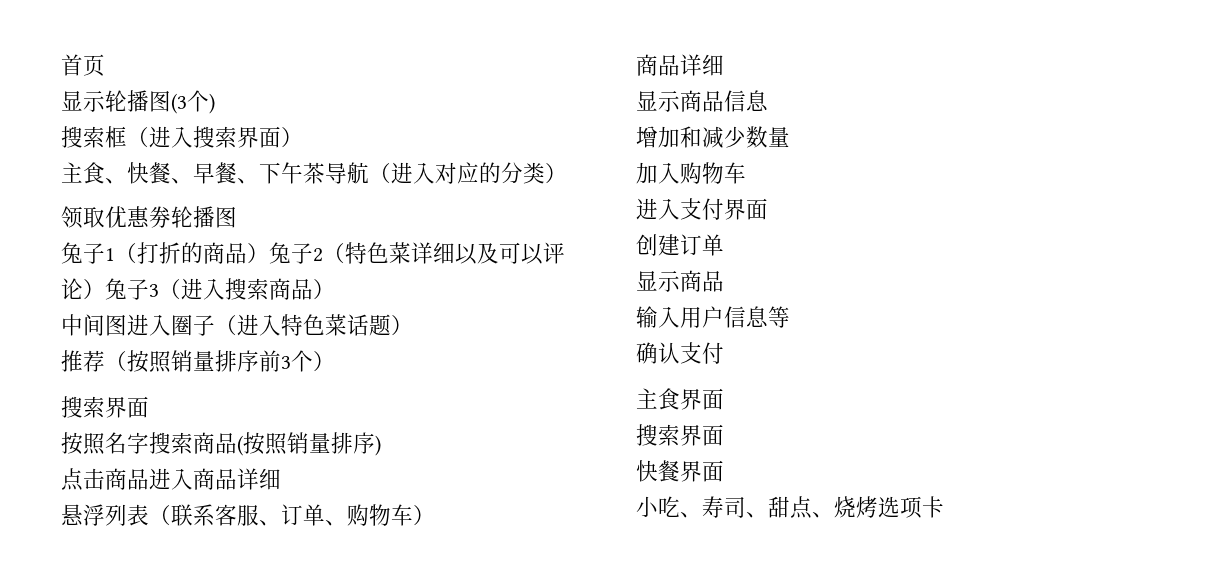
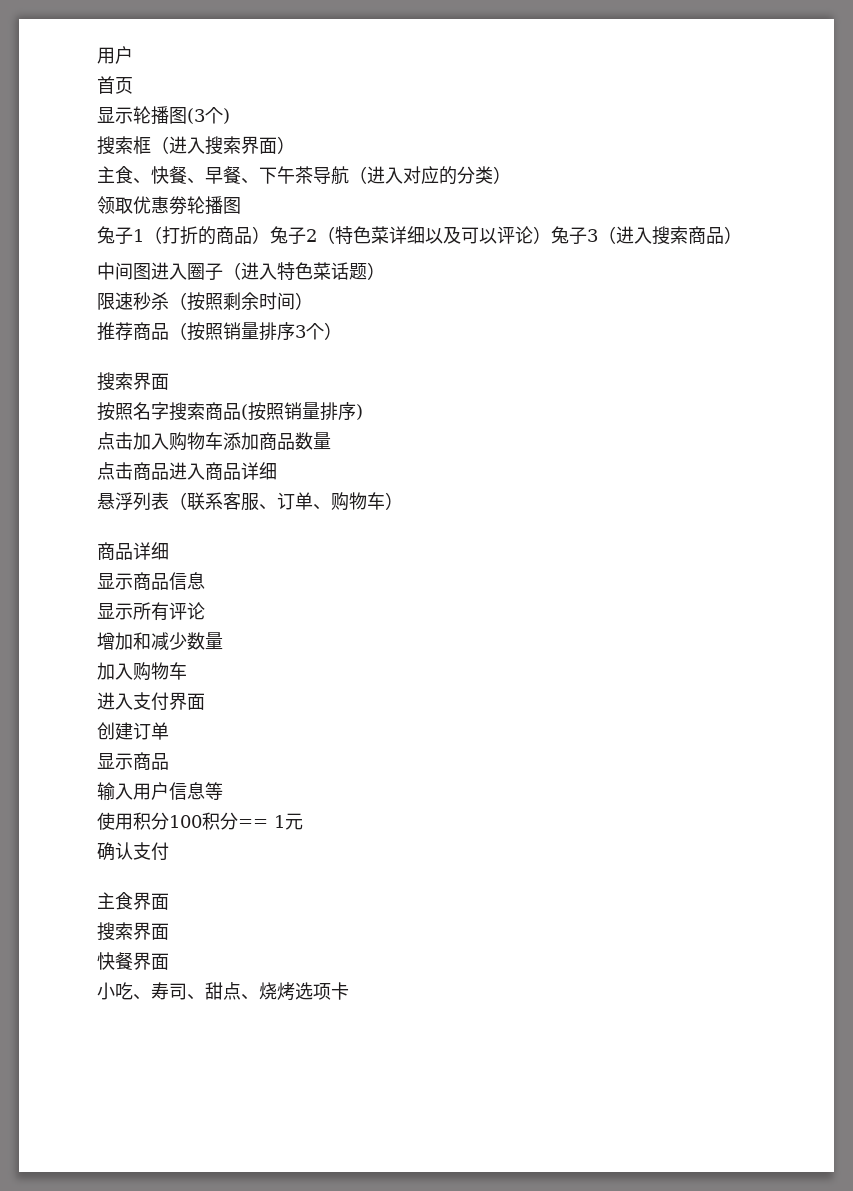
(61, 65) none -> [97,46,133,64] 用户 //
(413, 325) none -> [97,292,313,311] // 限速秒杀（按照剩余时间）
[105,350,281,373] （按照销量排序前 -> [133,322,295,341] 商品（按照销量排序
(381, 445) none -> [97,432,331,451] // 点击加入购物车添加商品数量
(768, 100) none -> [97,602,205,621] // 显示所有评论
(790, 317) none -> [97,812,303,830] // 使用积分100积分== 1元

